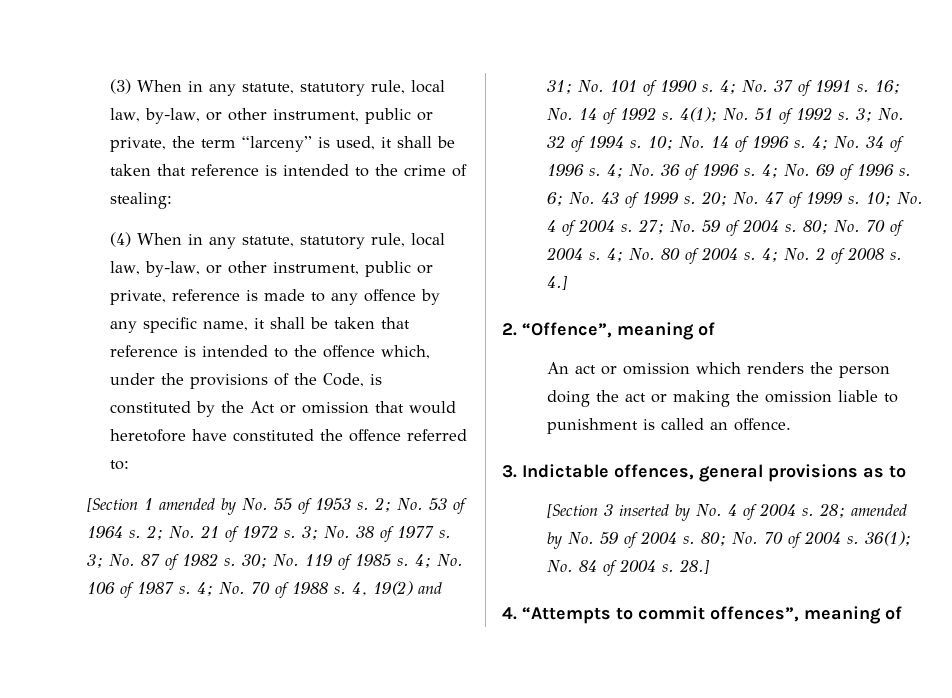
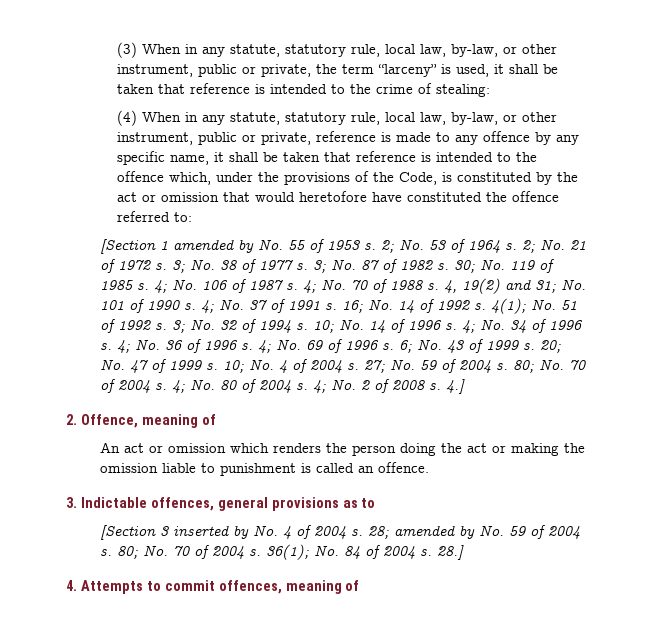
[249,401,275,413] Act -> [116,192,137,202] act
[522,322,612,338] “Offence”, -> [80,414,138,428] Offence,
[522,607,611,624] “Attempts -> [80,580,143,594] Attempts
[710,606,799,622] offences”, -> [218,580,282,594] offences,

